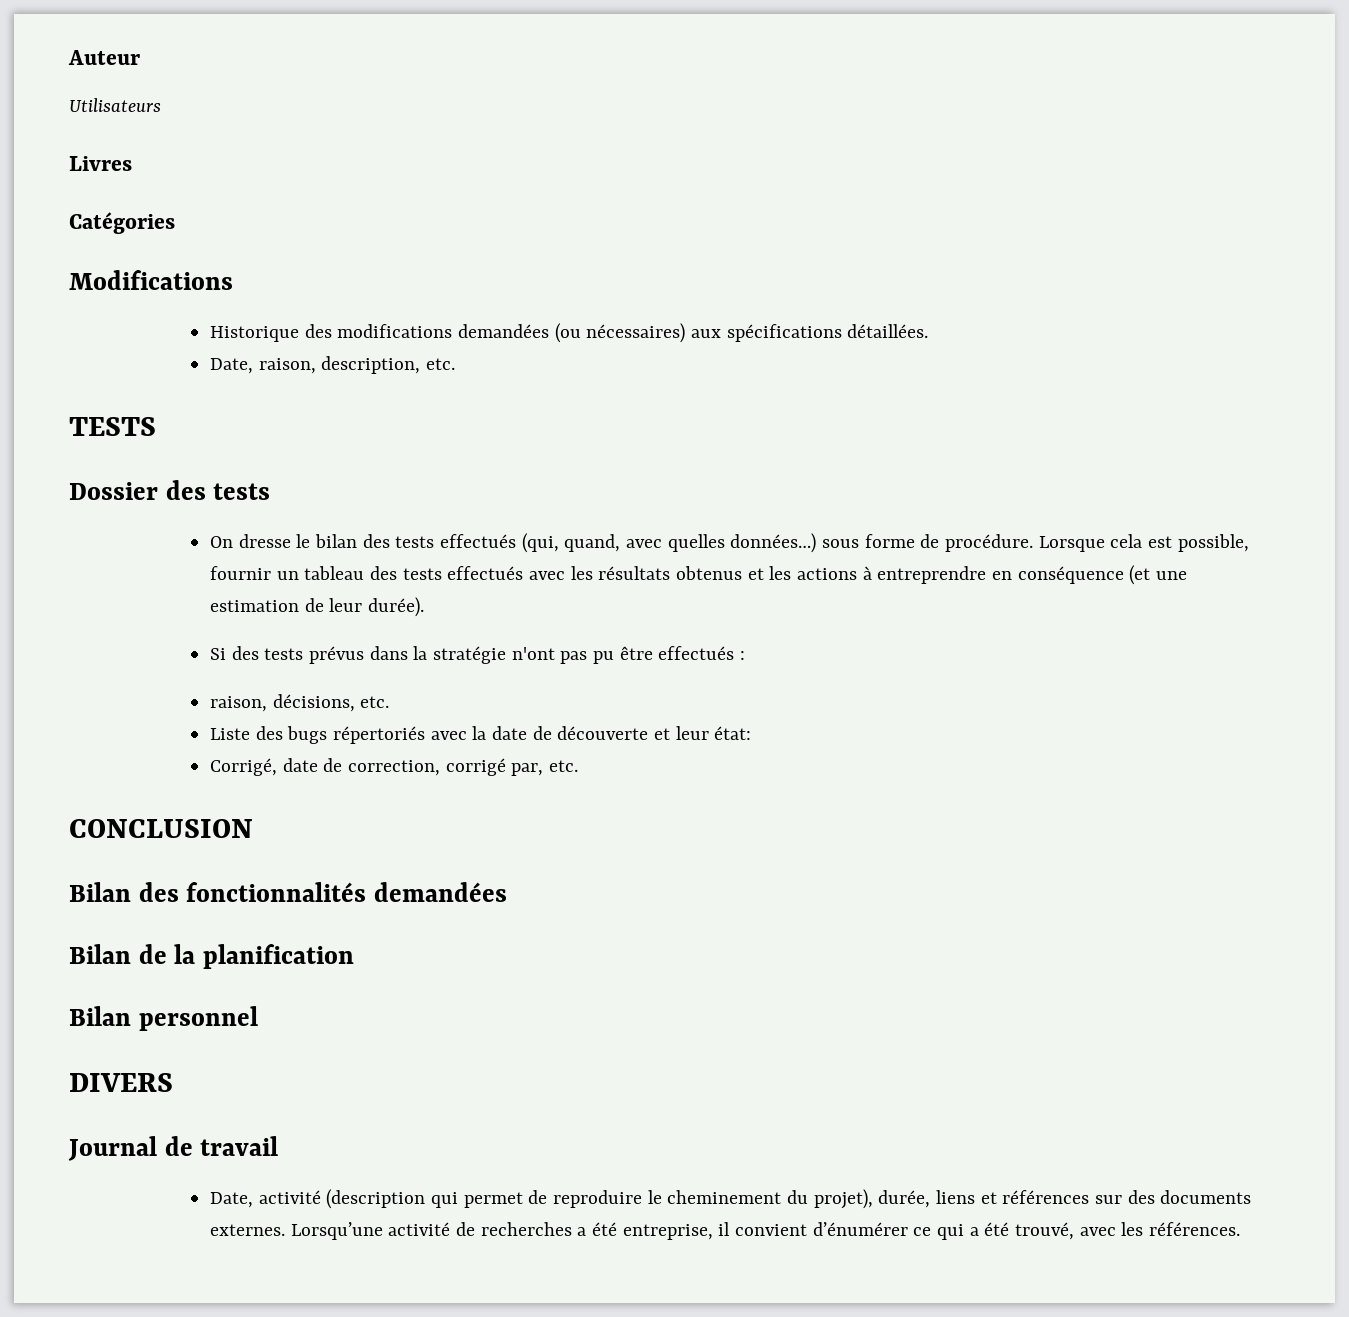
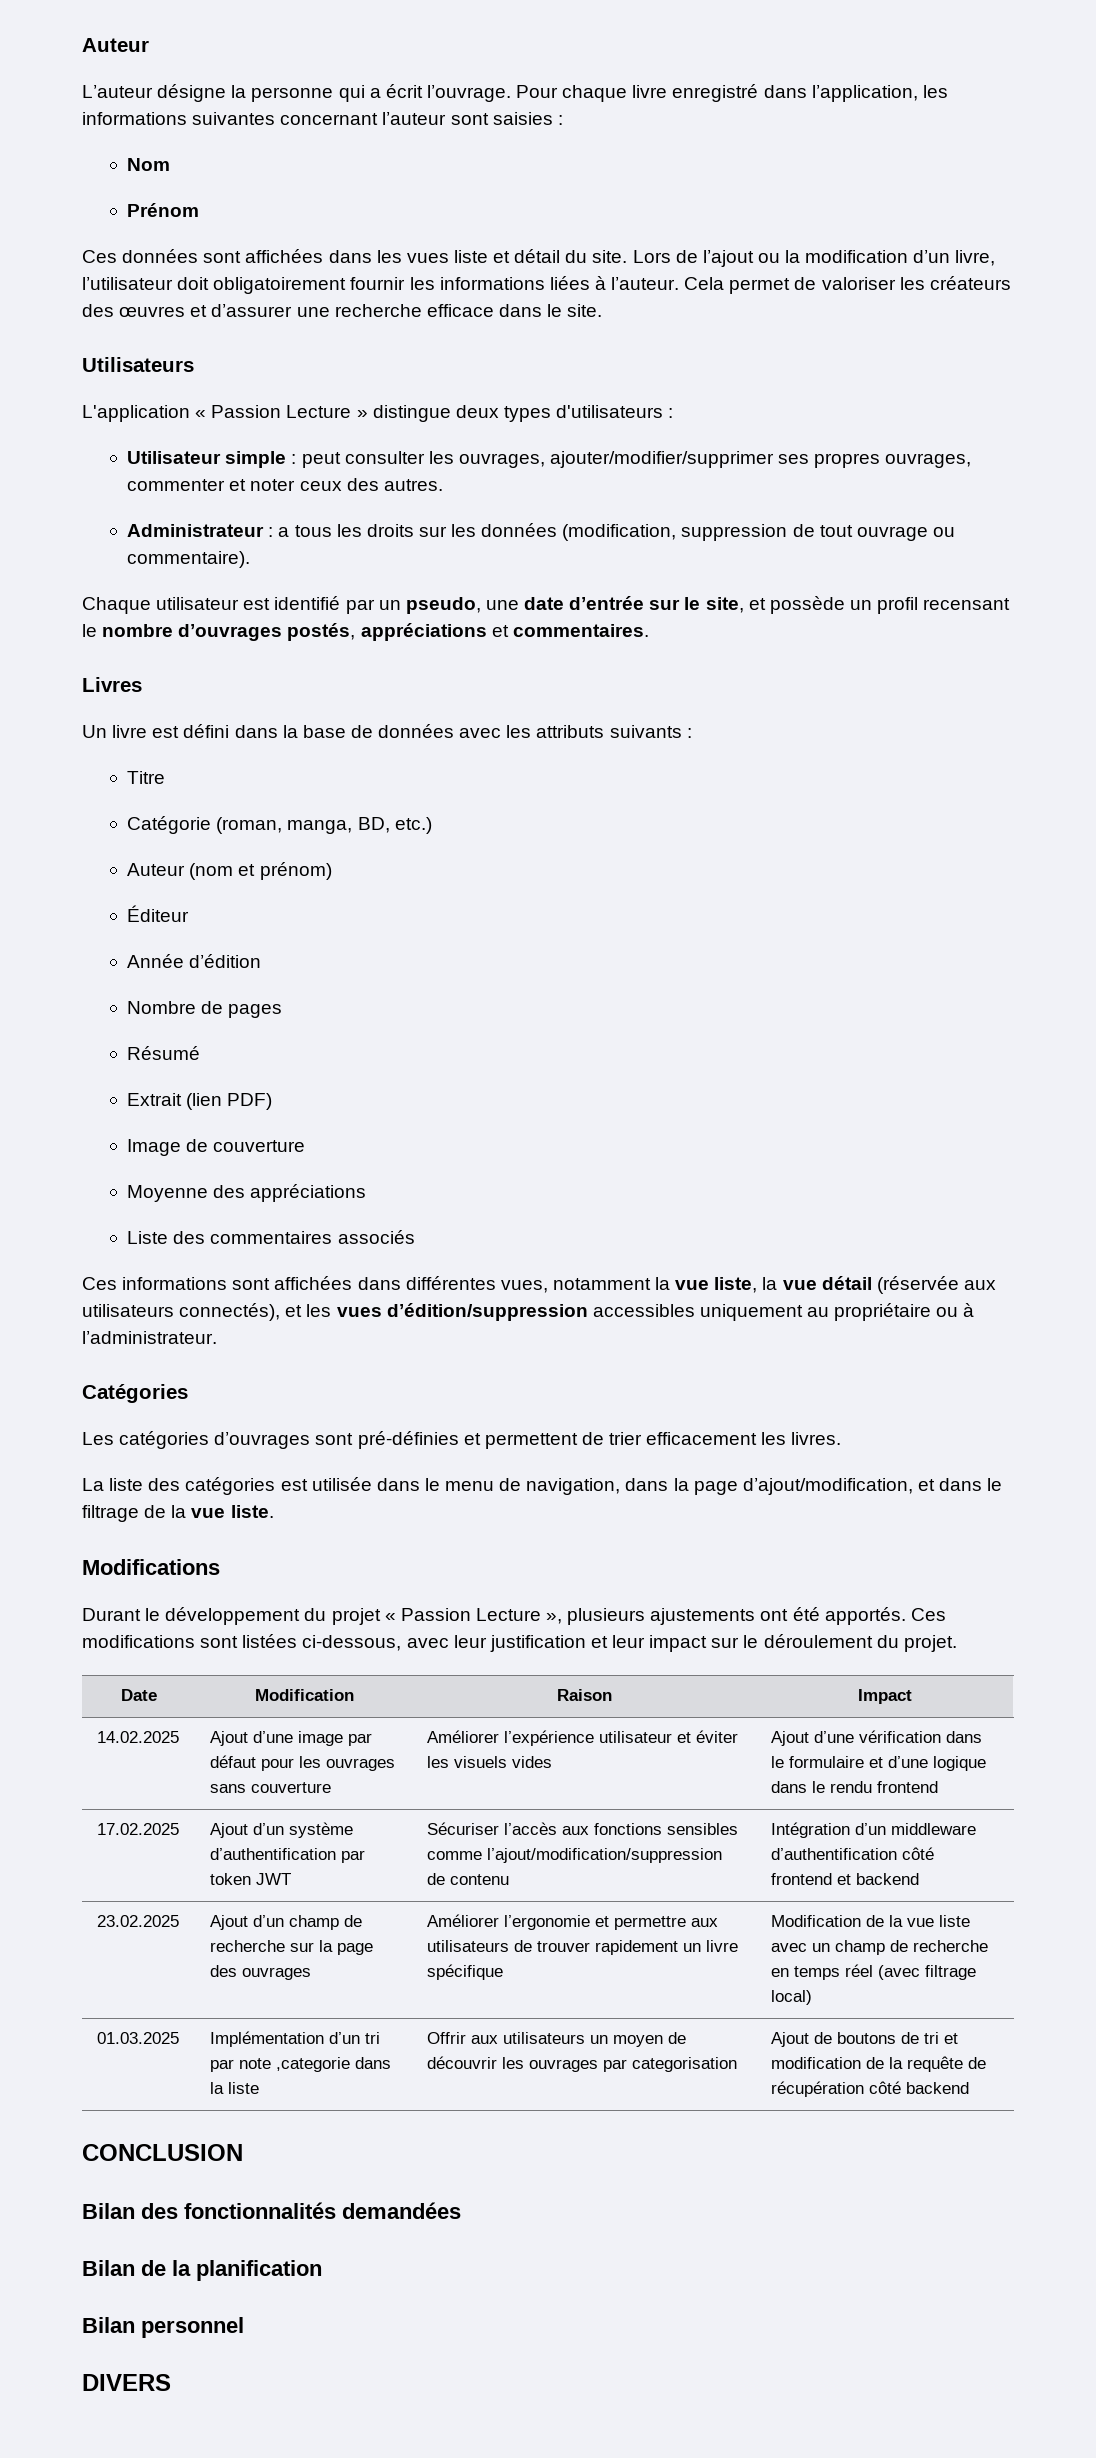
[69,98,161,112] [69,156,132,171] [69,212,175,234] [69,270,233,290] [209,323,929,343] [209,356,455,374] [69,417,156,436] [69,480,271,500] [209,533,1249,553] [209,565,1188,585] [209,597,424,617] [209,646,746,664] [209,694,390,712] [209,726,752,744] [209,758,579,776] Utilisateurs // Livres // Catégories // Modifications // Historique des modifications demandées (ou nécessaires) aux spécifications détaillées. // Date, raison, description, etc. // TESTS // Dossier des tests // On dresse le bilan des tests effectués (qui, quand, avec quelles données…) sous forme de procédure. Lorsque cela est possible, fournir un tableau des tests effectués avec les résultats obtenus et les actions à entreprendre en conséquence (et une estimation de leur durée). // Si des tests prévus dans la stratégie n'ont pas pu être effectués : // raison, décisions, etc. // Liste des bugs répertoriés avec la date de découverte et leur état: // Corrigé, date de correction, corrigé par, etc. -> [82,84,948,102] [82,112,563,125] [127,158,171,171] [127,203,200,217] [82,249,996,267] [82,276,1011,294] [82,304,603,317] [82,357,194,372] [82,405,674,422] [127,451,972,468] [127,478,443,491] [127,523,955,541] [127,551,251,568] [82,596,1011,614] [82,623,649,641] [82,677,142,692] [82,724,692,738] [127,771,166,784] [127,816,432,834] [127,862,332,880] [127,905,190,922] [127,954,262,968] [127,1001,283,1018] [127,1046,201,1060] [127,1093,273,1110] [127,1139,306,1156] [127,1184,367,1202] [127,1230,415,1244] [82,1276,996,1294] [82,1303,975,1321] [82,1331,217,1344] [82,1384,188,1403] [82,1431,842,1449] [82,1477,1003,1495] [82,1505,274,1522] [82,1559,220,1575] [82,1607,946,1625] [82,1634,957,1652] [121,1689,157,1701] [254,1689,354,1701] [557,1689,612,1701] [858,1689,912,1704] [97,1731,180,1743] [210,1731,373,1746] [210,1755,396,1771] [210,1782,332,1793] [427,1730,739,1746] [427,1756,553,1768] [771,1730,983,1746] [771,1756,987,1771] [771,1781,939,1793] [97,1823,180,1835] [210,1822,354,1838] [210,1848,366,1863] [210,1873,292,1885] [427,1822,739,1835] [427,1848,723,1863] [427,1873,510,1885] [771,1822,977,1838] [771,1847,935,1860] [771,1873,920,1885] [97,1915,180,1927] [210,1915,363,1930] [210,1940,374,1955] [210,1965,312,1980] [427,1914,719,1930] [427,1940,739,1955] [427,1964,504,1980] [771,1915,971,1927] [771,1940,989,1955] [771,1964,977,1980] [771,1990,813,2005] [97,2032,180,2044] [210,2031,381,2047] [210,2057,392,2072] [210,2082,260,2094] [427,2032,687,2047] [427,2056,738,2072] [771,2032,959,2047] [771,2056,987,2072] [771,2081,970,2097] L’auteur désigne la personne qui a écrit l’ouvrage. Pour chaque livre enregistré dans l’application, les informations suivantes concernant l’auteur sont saisies : // Nom // Prénom // Ces données sont affichées dans les vues liste et détail du site. Lors de l’ajout ou la modification d’un livre, l’utilisateur doit obligatoirement fournir les informations liées à l’auteur. Cela permet de valoriser les créateurs des œuvres et d’assurer une recherche efficace dans le site. // Utilisateurs // L'application « Passion Lecture » distingue deux types d'utilisateurs : // Utilisateur simple : peut consulter les ouvrages, ajouter/modifier/supprimer ses propres ouvrages, commenter et noter ceux des autres. // Administrateur : a tous les droits sur les données (modification, suppression de tout ouvrage ou commentaire). // Chaque utilisateur est identifié par un pseudo, une date d’entrée sur le site, et possède un profil recensant le nombre d’ouvrages postés, appréciations et commentaires. // Livres // Un livre est défini dans la base de données avec les attributs suivants : // Titre // Catégorie (roman, manga, BD, etc.) // Auteur (nom et prénom) // Éditeur // Année d’édition // Nombre de pages // Résumé // Extrait (lien PDF) // Image de couverture // Moyenne des appréciations // Liste des commentaires associés // Ces informations sont affichées dans différentes vues, notamment la vue liste, la vue détail (réservée aux utilisateurs connectés), et les vues d’édition/suppression accessibles uniquement au propriétaire ou à l’administrateur. // Catégories // Les catégories d’ouvrages sont pré-définies et permettent de trier efficacement les livres. // La liste des catégories est utilisée dans le menu de navigation, dans la page d’ajout/modification, et dans le filtrage de la vue liste. // Modifications // Durant le développement du projet « Passion Lecture », plusieurs ajustements ont été apportés. Ces modifications sont listées ci-dessous, avec leur justification et leur impact sur le déroulement du projet. // Date | Modification | Raison | Impact // 14.02.2025 | Ajout d’une image par défaut pour les ouvrages sans couverture | Améliorer l’expérience utilisateur et éviter les visuels vides | Ajout d’une vérification dans le formulaire et d’une logique dans le rendu frontend // 17.02.2025 | Ajout d’un système d’authentification par token JWT | Sécuriser l’accès aux fonctions sensibles comme l’ajout/modification/suppression de contenu | Intégration d’un middleware d’authentification côté frontend et backend // 23.02.2025 | Ajout d’un champ de recherche sur la page des ouvrages | Améliorer l’ergonomie et permettre aux utilisateurs de trouver rapidement un livre spécifique | Modification de la vue liste avec un champ de recherche en temps réel (avec filtrage local) // 01.03.2025 | Implémentation d’un tri par note ,categorie dans la liste | Offrir aux utilisateurs un moyen de découvrir les ouvrages par categorisation | Ajout de boutons de tri et modification de la requête de récupération côté backend
[68,1136,279,1161] [209,1189,1252,1209] [209,1222,1241,1240] // Journal de travail // Date, activité (description qui permet de reproduire le cheminement du projet), durée, liens et références sur des documents externes. Lorsqu’une activité de recherches a été entreprise, il convient d’énumérer ce qui a été trouvé, avec les références. -> (171, 2382) none

